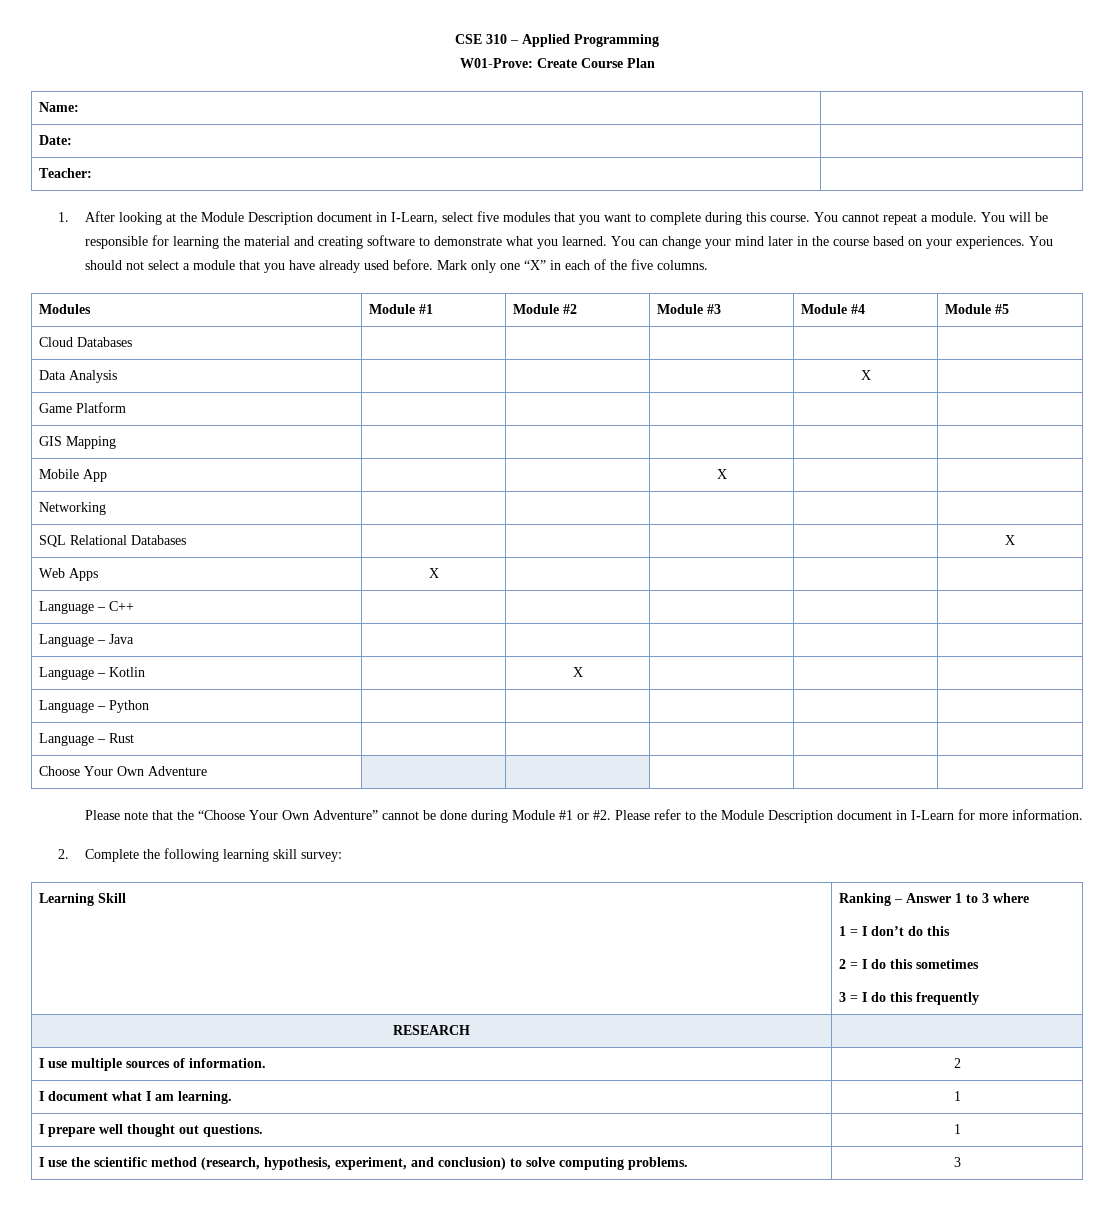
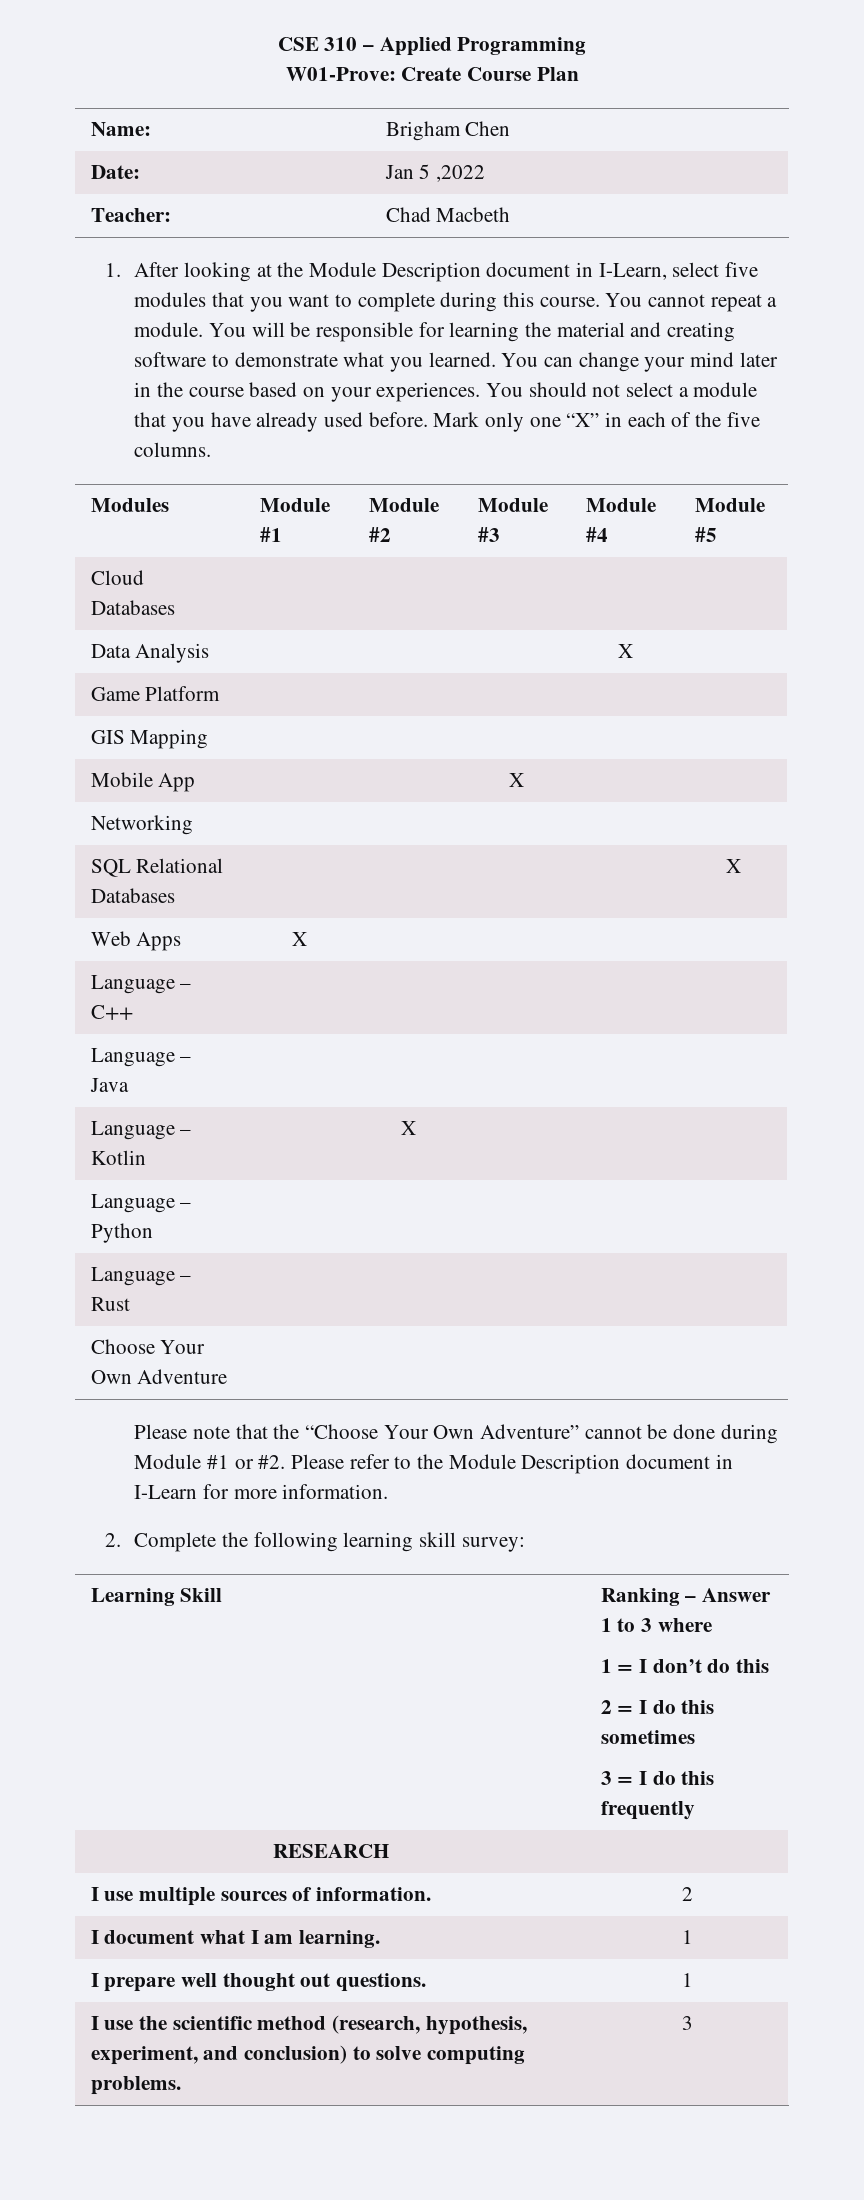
(80, 107) none -> [385,121,511,141] Brigham Chen
(73, 140) none -> [384,164,485,182] Jan 5 ,2022
(93, 173) none -> [385,207,511,222] Chad Macbeth

